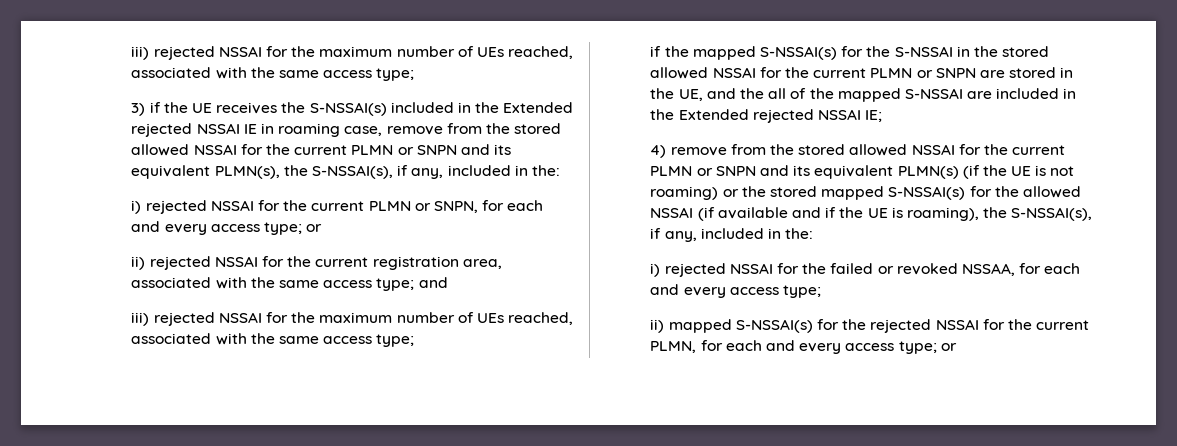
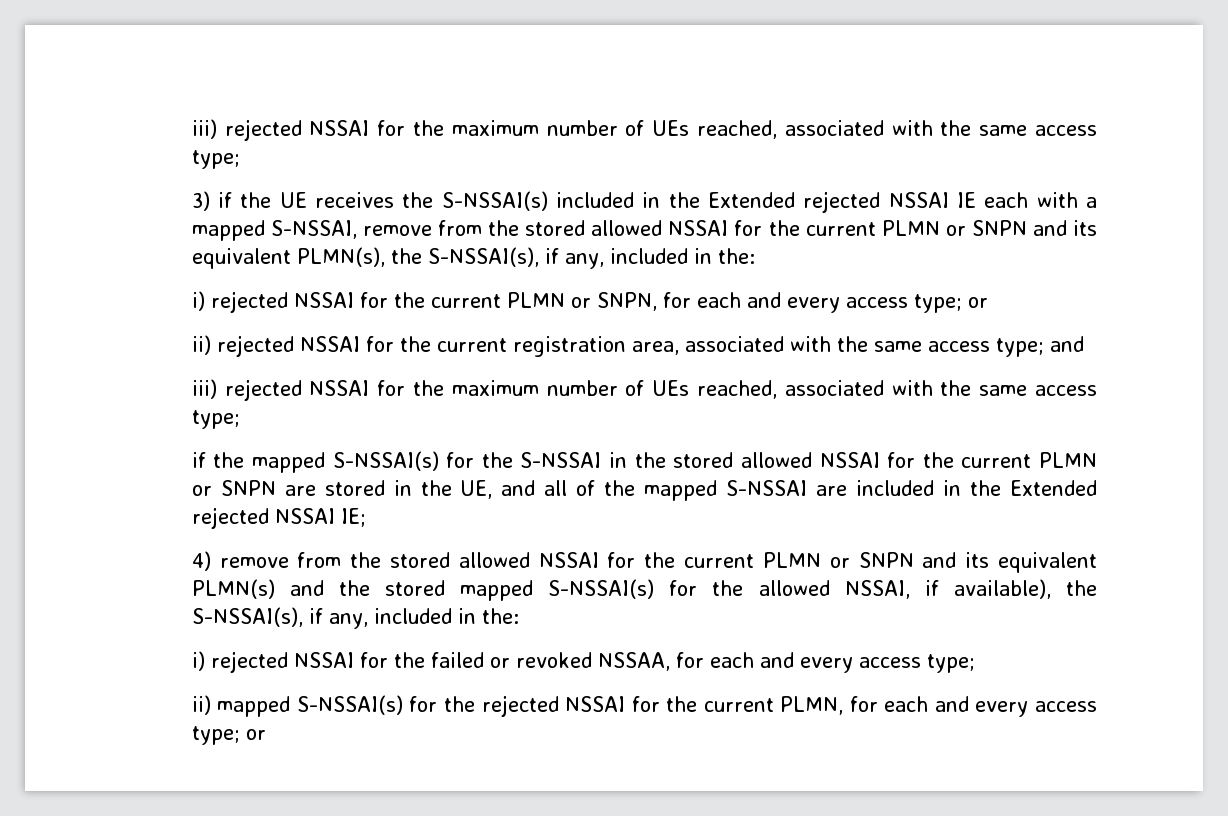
[260,123,383,137] in roaming case, -> [984,192,1098,208] [191,220,357,241] each with a mapped S-NSSAI,
[739,88,764,99] the -> (536, 488) none
[962,165,1075,179] [650,186,739,200] (if the UE is not roaming) or -> [289,580,324,596] and
[650,207,979,221] NSSAI (if available and if the UE is roaming), -> [844,579,1051,599] NSSAI, if available),

